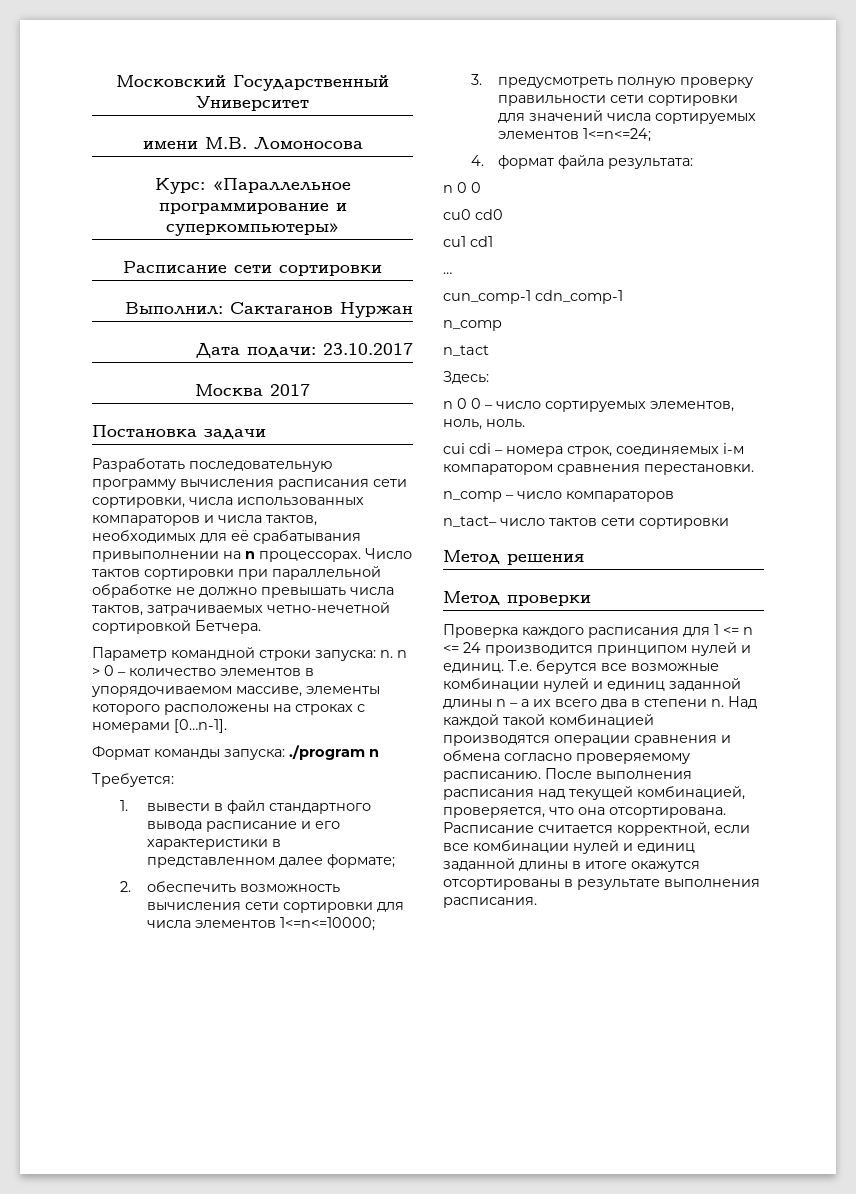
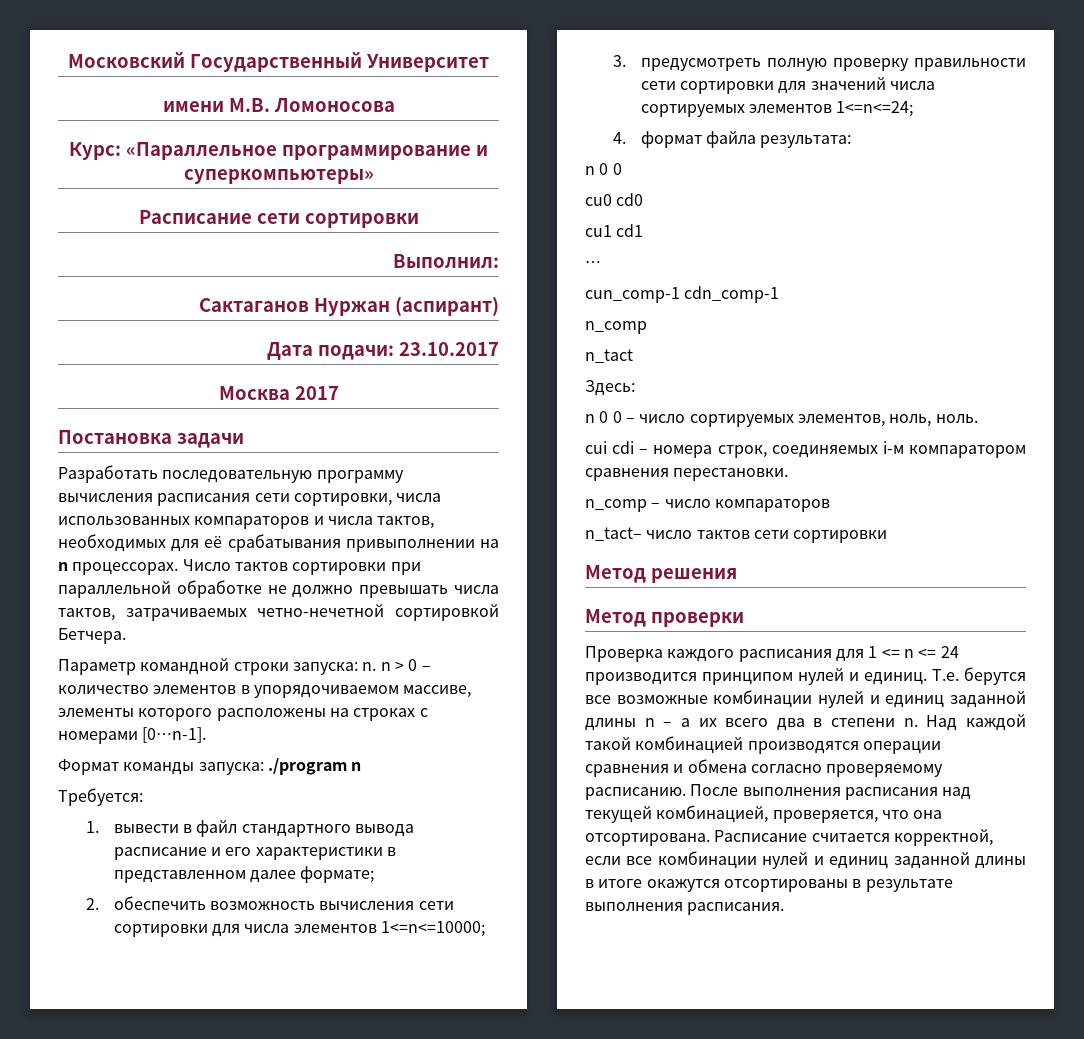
(223, 308) none -> (499, 261) //
(413, 310) none -> [395,296,499,316] (аспирант)

